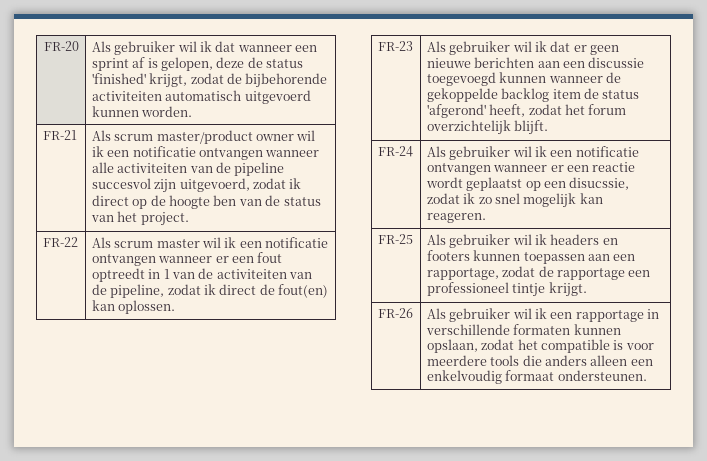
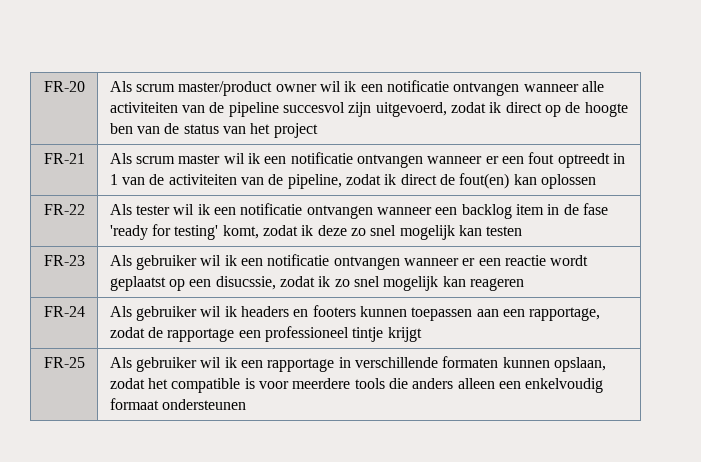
[91,41,318,55] [91,57,304,71] [91,73,328,88] [91,90,311,104] [91,106,193,117] [42,130,77,140] | Als gebruiker wil ik dat wanneer een sprint af is gelopen, deze de status 'finished' krijgt, zodat de bijbehorende activiteiten automatisch uitgevoerd kunnen worden. // FR-21 -> (85, 86) none
[140,212,189,226] [42,237,78,247] project. // FR-22 -> [273,123,318,138] [43,153,85,164] project // FR-21
[118,300,176,314] [377,41,413,51] [426,41,620,55] [426,57,645,68] [426,72,622,86] [426,88,640,102] [426,104,627,118] [426,120,549,135] [377,146,413,157] oplossen. // FR-23 | Als gebruiker wil ik dat er geen nieuwe berichten aan een discussie toegevoegd kunnen wanneer de gekoppelde backlog item de status 'afgerond' heeft, zodat het forum overzichtelijk blijft. // FR-24 -> [540,174,596,189] [43,204,85,215] [109,203,608,219] [109,224,523,240] [43,255,85,266] oplossen // FR-22 | Als tester wil ik een notificatie ontvangen wanneer een backlog item in de fase 'ready for testing' komt, zodat ik deze zo snel mogelijk kan testen // FR-23
[426,213,486,223] [377,234,413,244] reageren. // FR-25 -> [469,278,524,291] [43,306,85,317] reageren // FR-24
[548,282,587,297] [377,308,413,318] krijgt. // FR-26 -> [387,327,422,342] [43,357,85,368] krijgt // FR-25
[557,370,647,381] ondersteunen. -> [161,399,246,410] ondersteunen

